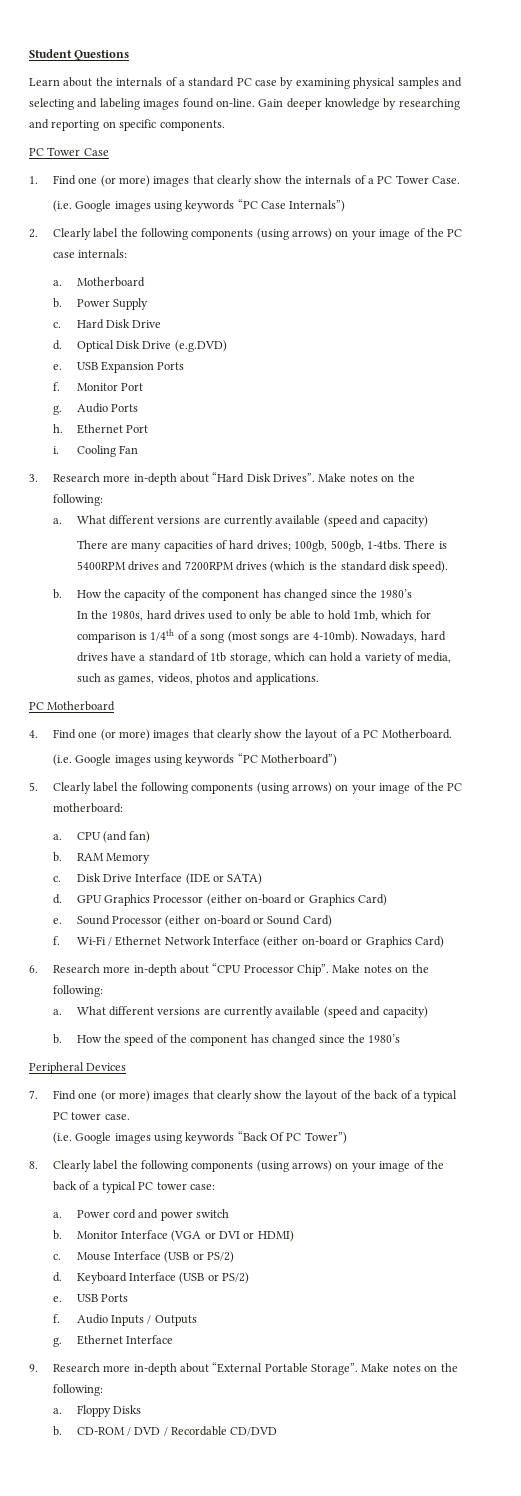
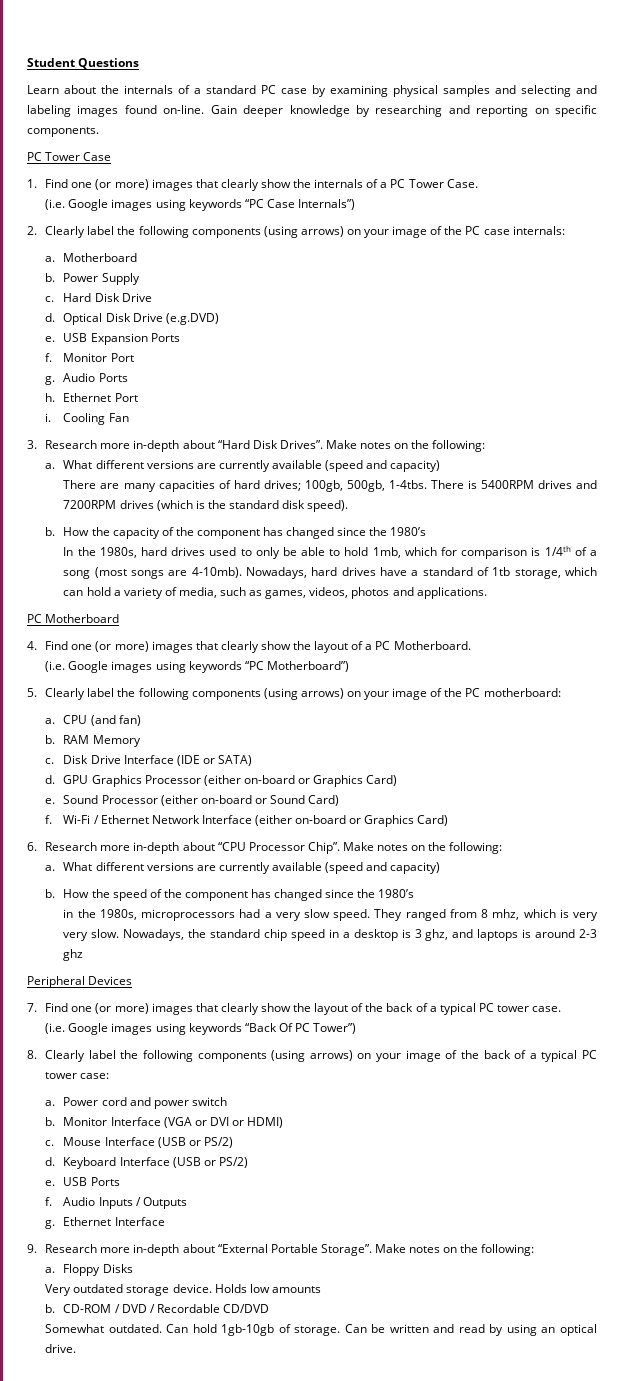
(401, 1038) none -> [63,909,598,921] [63,929,598,941] [63,949,84,961] // in the 1980s, microprocessors had a very slow speed. They ranged from 8 mhz, which is very very slow. Nowadays, the standard chip speed in a desktop is 3 ghz, and laptops is around 2-3 ghz
(141, 1409) none -> [45,1284,321,1296] // Very outdated storage device. Holds low amounts
(278, 1431) none -> [45,1324,597,1336] [45,1344,77,1353] // Somewhat outdated. Can hold 1gb-10gb of storage. Can be written and read by using an optical drive.

